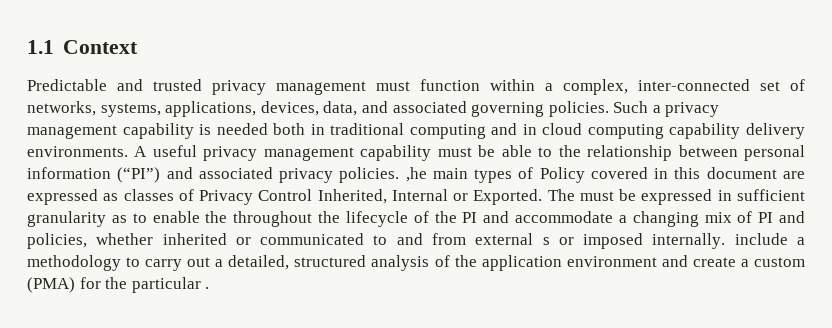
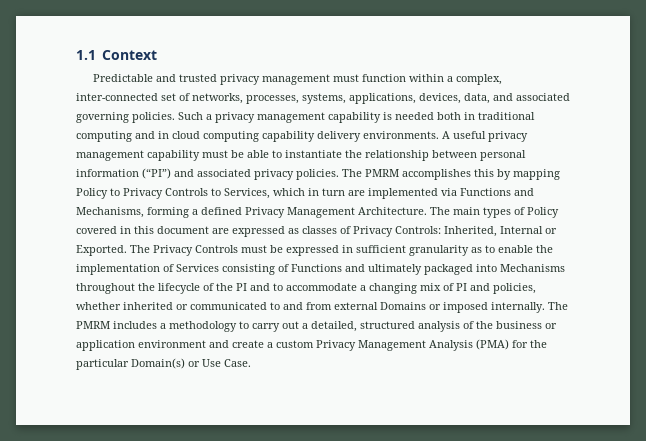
(96, 108) none -> [246,95,299,104] processes,
(553, 152) none -> [285,150,342,158] instantiate
[405,167,427,182] ,he -> [342,169,560,180] [76,188,534,199] [76,207,450,218] The PMRM accomplishes this by mapping Policy to Privacy Controls to Services, which in turn are implemented via Functions and Mechanisms, forming a defined Privacy Management Architecture. The
[258,189,313,201] Control -> [395,226,441,234] Controls:
(575, 195) none -> [153,245,238,256] Privacy Controls
(228, 217) none -> [76,264,565,275] implementation of Services consisting of Functions and ultimately packaged into Mechanisms
(510, 217) none -> [273,283,283,291] to
[542,237,550,245] s -> [380,302,426,310] Domains
[734,233,788,245] include -> [548,302,568,310] [76,321,157,329] The PMRM includes
(477, 261) none -> [496,321,557,329] business or
(806, 262) none -> [316,340,473,351] Privacy Management Analysis
[205,287,210,289] . -> [131,358,251,369] Domain(s) or Use Case.

